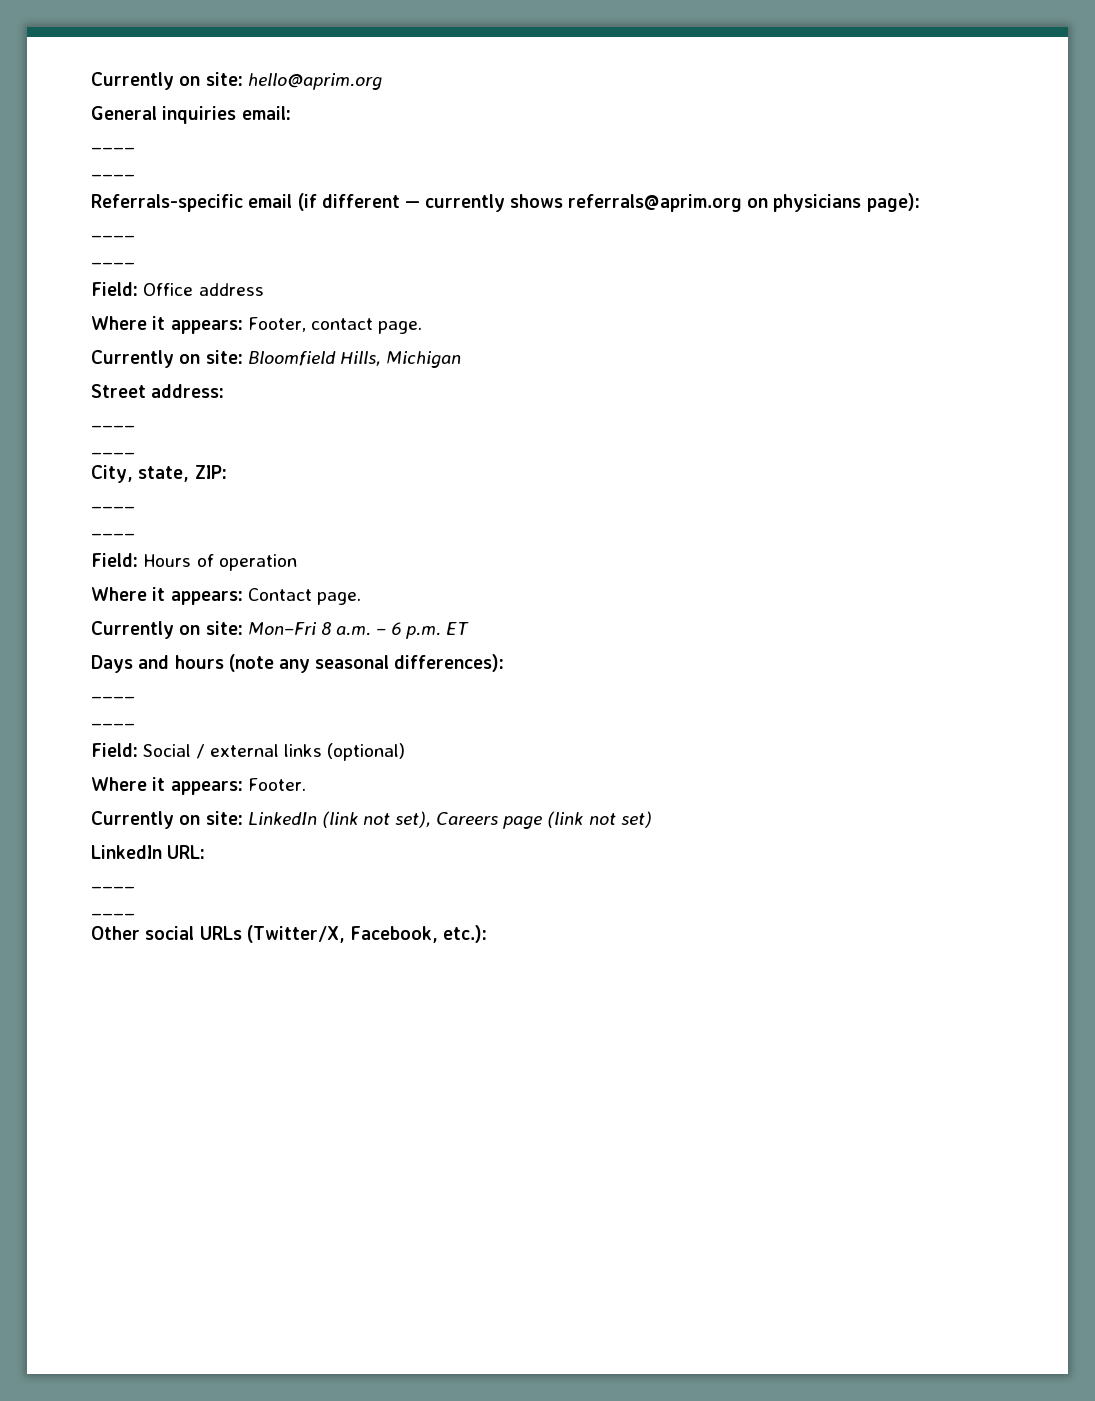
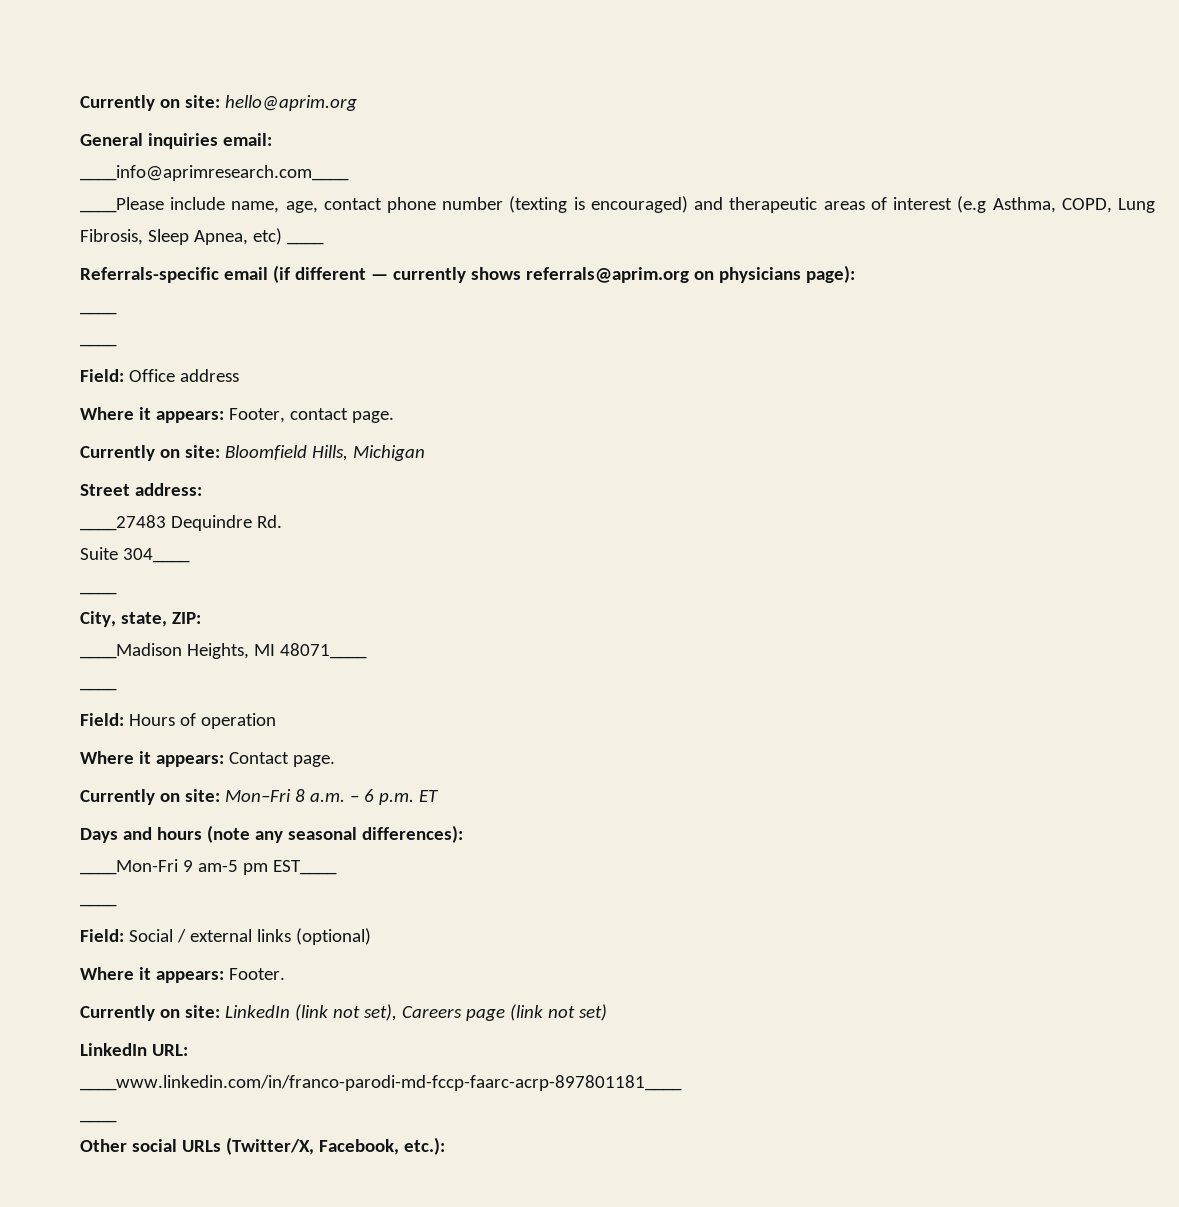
[91,147,136,150] ____ // -> [79,165,349,181] [79,196,1156,213] [79,228,282,245] ____info@aprimresearch.com____ // ____Please include name, age, contact phone number (texting is encouraged) and therapeutic areas of interest (e.g Asthma, COPD, Lung Fibrosis, Sleep Apnea, etc)
[91,425,136,428] ____ -> [79,515,282,531] [79,547,190,563] ____27483 Dequindre Rd. // Suite 304____
[91,506,136,509] ____ -> [79,643,367,659] ____Madison Heights, MI 48071____
[91,696,136,699] ____ -> [79,859,337,875] ____Mon-Fri 9 am-5 pm EST____
[91,886,136,889] ____ -> [79,1075,682,1091] ____www.linkedin.com/in/franco-parodi-md-fccp-faarc-acrp-897801181____

